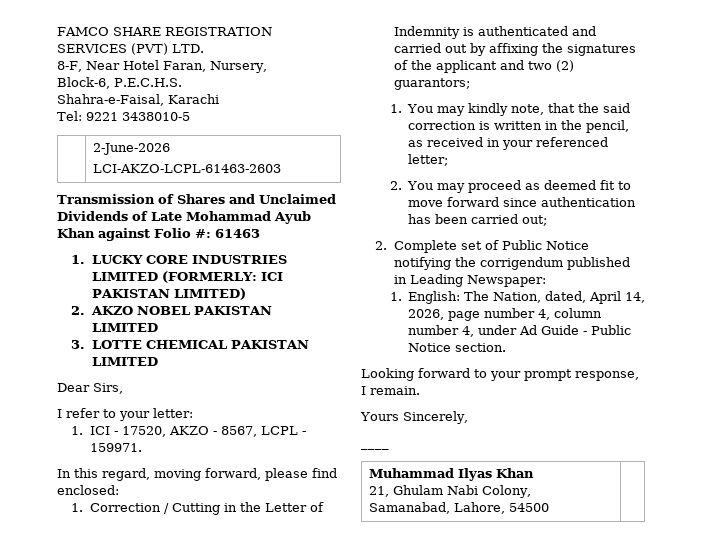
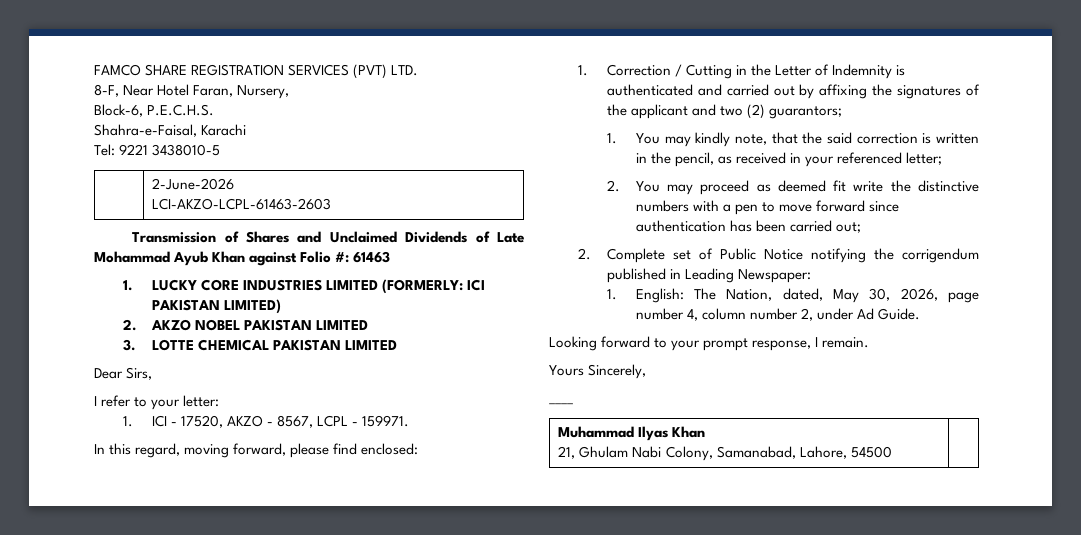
(615, 185) none -> [853,180,979,192] [635,200,758,215] write the distinctive numbers with a pen
[588,291,645,304] April 14, -> [833,288,891,303] May 30,
[461,326,474,337] 4, -> [801,308,814,321] 2,
[540,325,631,335] [407,343,506,352] Guide - Public Notice section. -> [878,308,921,320] Guide.

